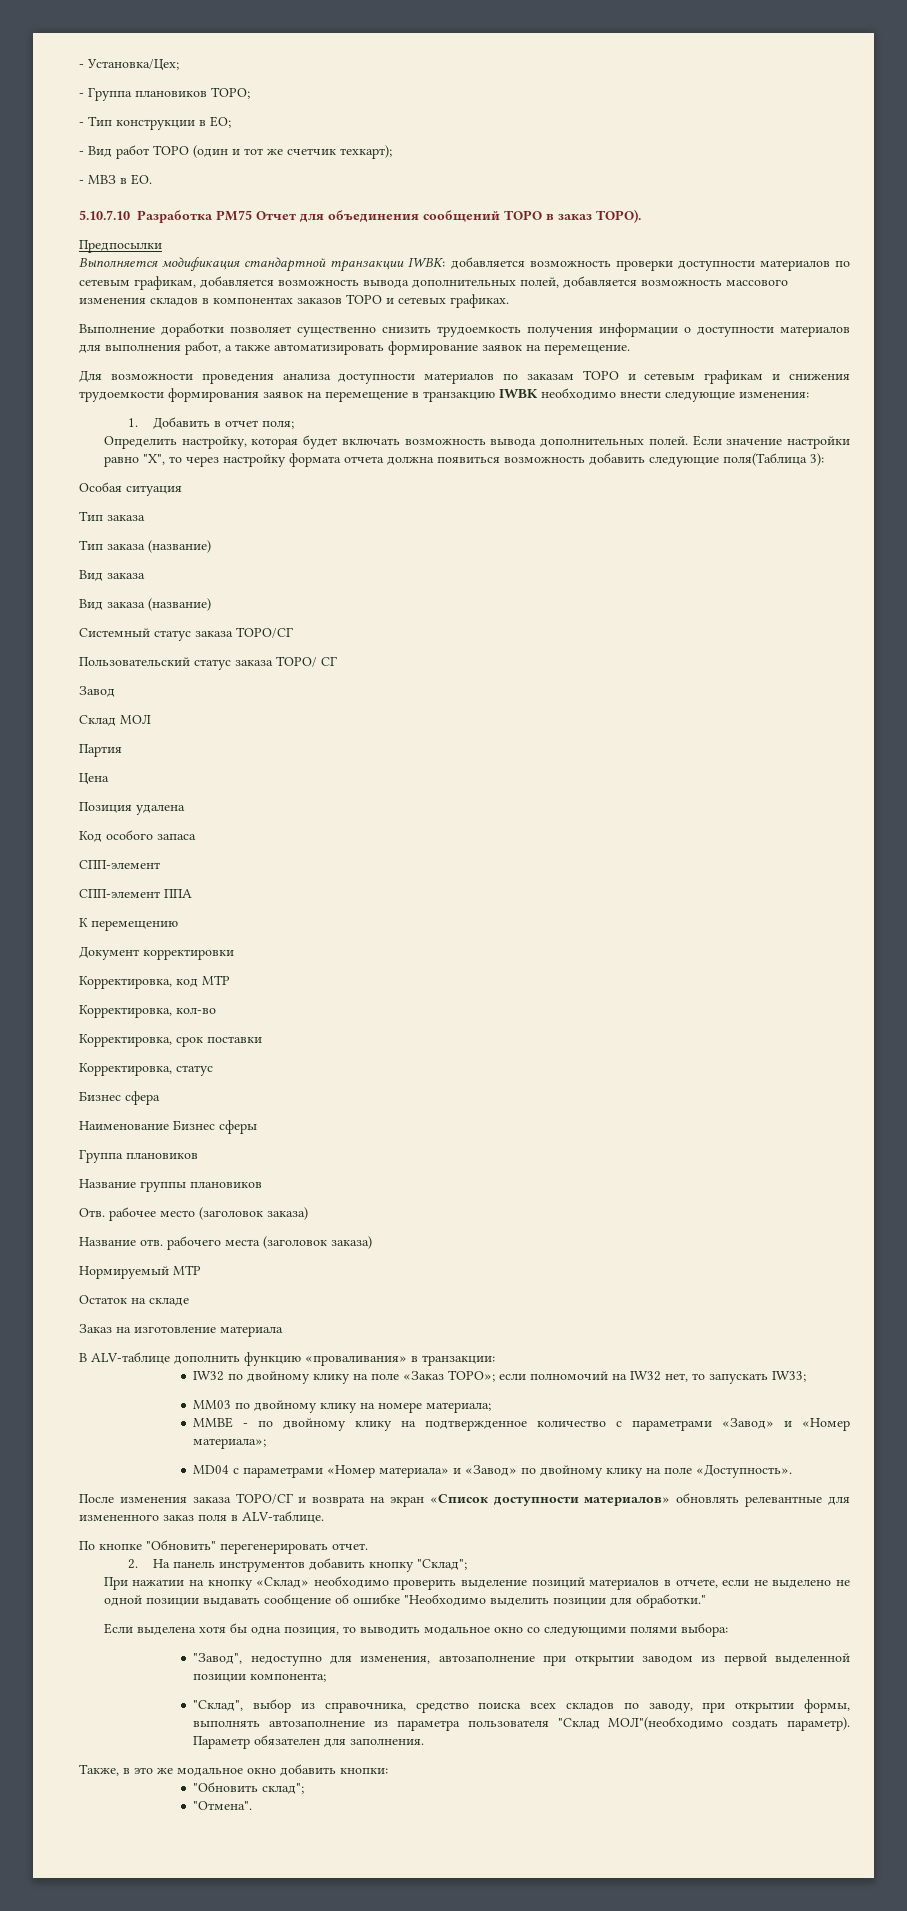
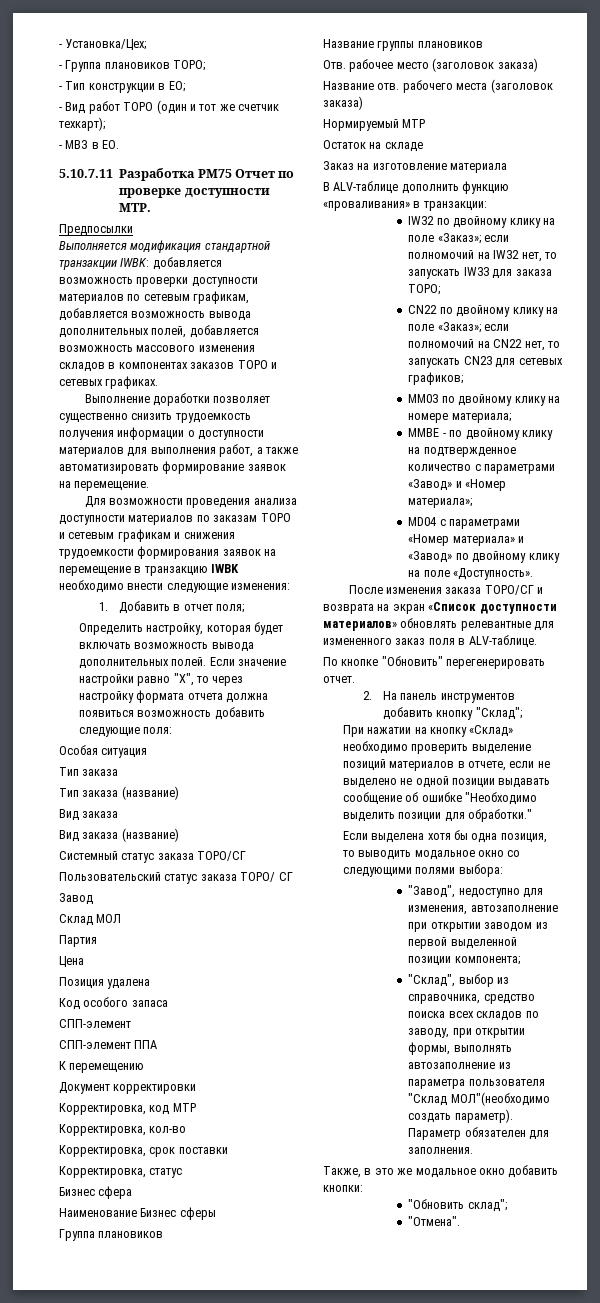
[79,210,130,220] 5.10.7.10 -> [59,169,113,178] 5.10.7.11
[300,209,641,223] для объединения сообщений ТОРО в заказ ТОРО). -> [278,171,295,178] [119,188,270,198] [119,203,152,212] по проверке доступности МТР.
[722,453,824,466] поля(Таблица 3): -> [143,727,173,734] поля:
[403,1370,496,1382] «Заказ ТОРО»; -> [437,233,481,244] «Заказ»;
[772,1371,807,1382] IW33; -> [463,267,552,279] [408,284,441,295] [408,305,558,317] [408,322,510,333] [408,339,560,351] [408,356,563,368] [408,372,464,385] IW33 для заказа ТОРО; // CN22 по двойному клику на поле «Заказ»; если полномочий на CN22 нет, то запускать CN23 для сетевых графиков;

